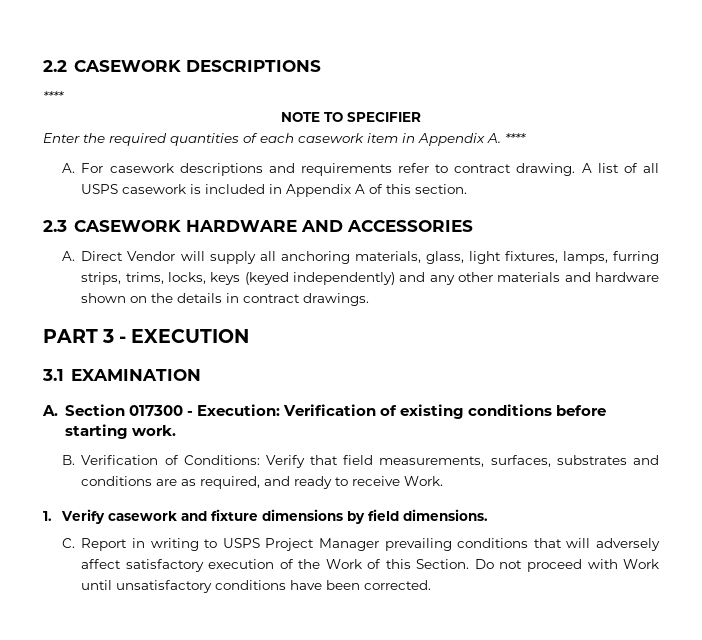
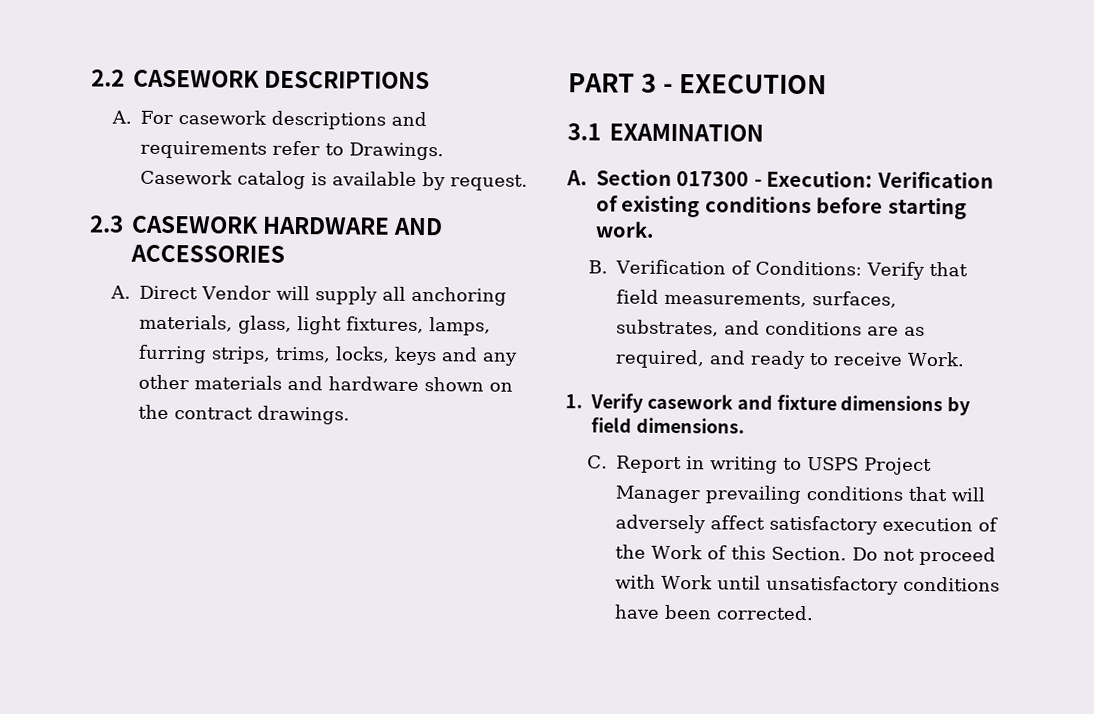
[43,91,64,101] [281,112,421,122] [43,133,526,146] // **** // NOTE TO SPECIFIER // Enter the required quantities of each casework item in Appendix A. **** -> (431, 80) none
[454,163,659,176] [81,184,468,197] contract drawing. A list of all USPS casework is included in Appendix A of this section. -> [349,142,445,161] [140,169,529,191] Drawings. Casework catalog is available by request.
[244,272,396,285] (keyed independently) -> (438, 356) none
[177,293,240,303] details in -> (170, 412) none
[556,455,627,465] substrates -> [616,319,720,337] substrates,

